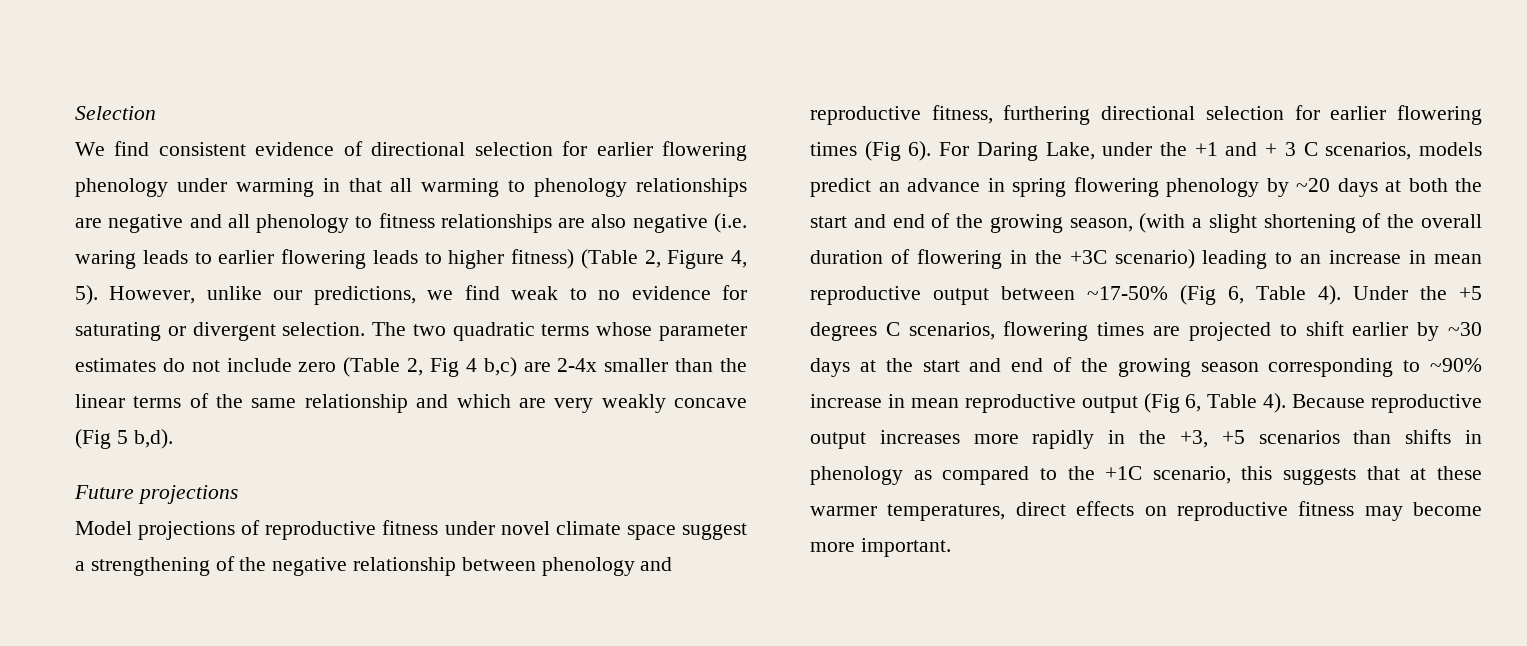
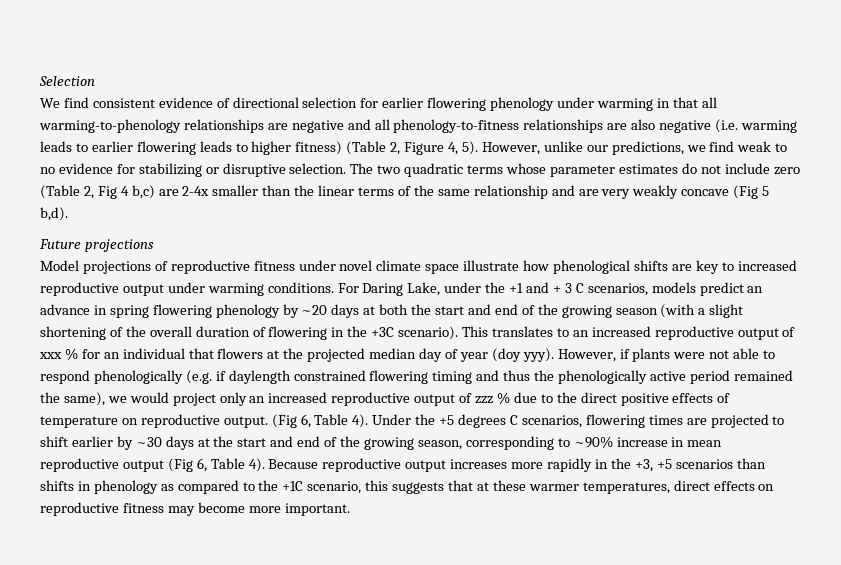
[421,178,628,197] warming to phenology -> [39,119,181,133] warming-to-phenology
[256,213,435,233] phenology to fitness -> [393,119,520,133] phenology-to-fitness
[75,250,136,269] waring -> [740,120,797,133] warming
[75,322,276,341] saturating or divergent -> [138,163,286,177] stabilizing or disruptive
[456,394,511,408] which -> (575, 190) none
[681,523,747,540] [75,556,673,576] [810,105,1482,125] [810,141,932,161] suggest a strengthening of the negative relationship between phenology and reproductive fitness, furthering directional selection for earlier flowering times (Fig 6). -> [463,260,797,274] [40,282,334,296] illustrate how phenological shifts are key to increased reproductive output under warming conditions.
[1069,218,1133,232] season, -> [615,308,658,315] season
[1114,249,1482,269] [810,286,1168,305] scenario) leading to an increase in mean reproductive output between ~17-50% -> [398,326,796,340] [39,348,776,362] [40,370,793,384] [40,392,731,406] [40,414,268,428] scenario). This translates to an increased reproductive output of xxx % for an individual that flowers at the projected median day of year (doy yyy). However, if plants were not able to respond phenologically (e.g. if daylength constrained flowering timing and thus the phenologically active period remained the same), we would project only an increased reproductive output of zzz % due to the direct positive effects of temperature on reproductive output.
[1200,362,1259,372] season -> [417,440,462,450] season,

